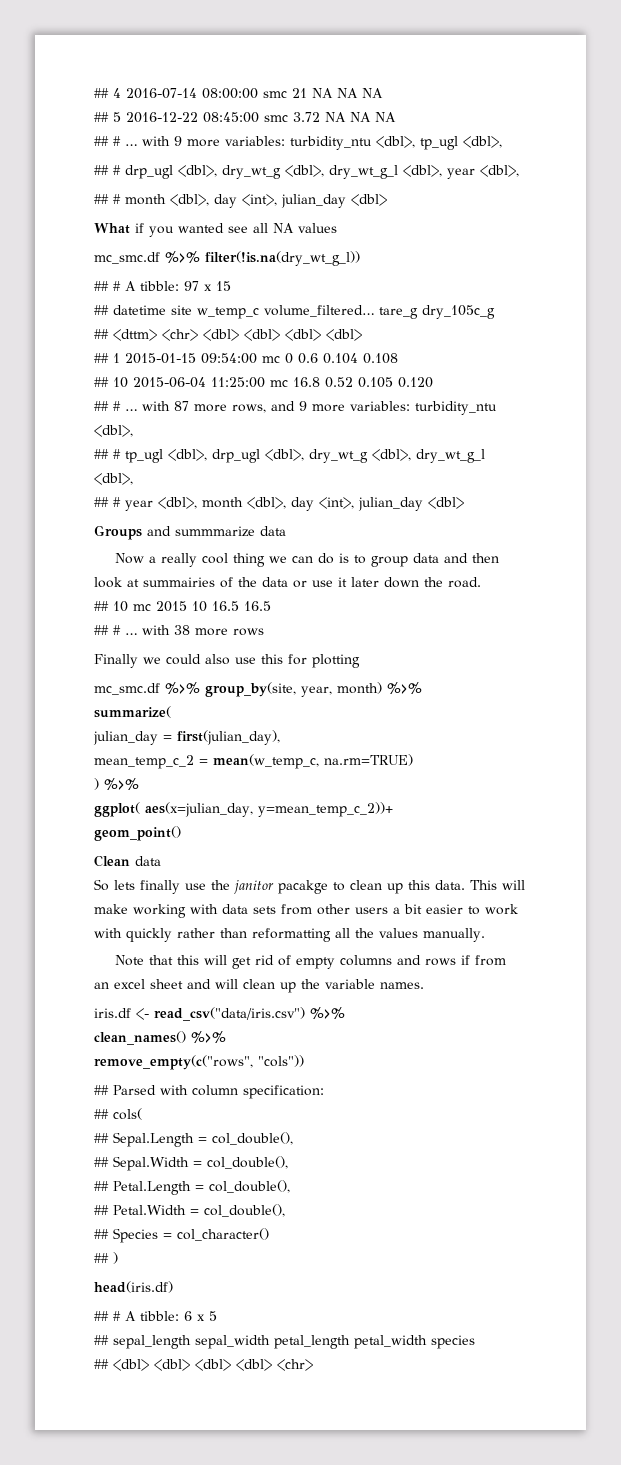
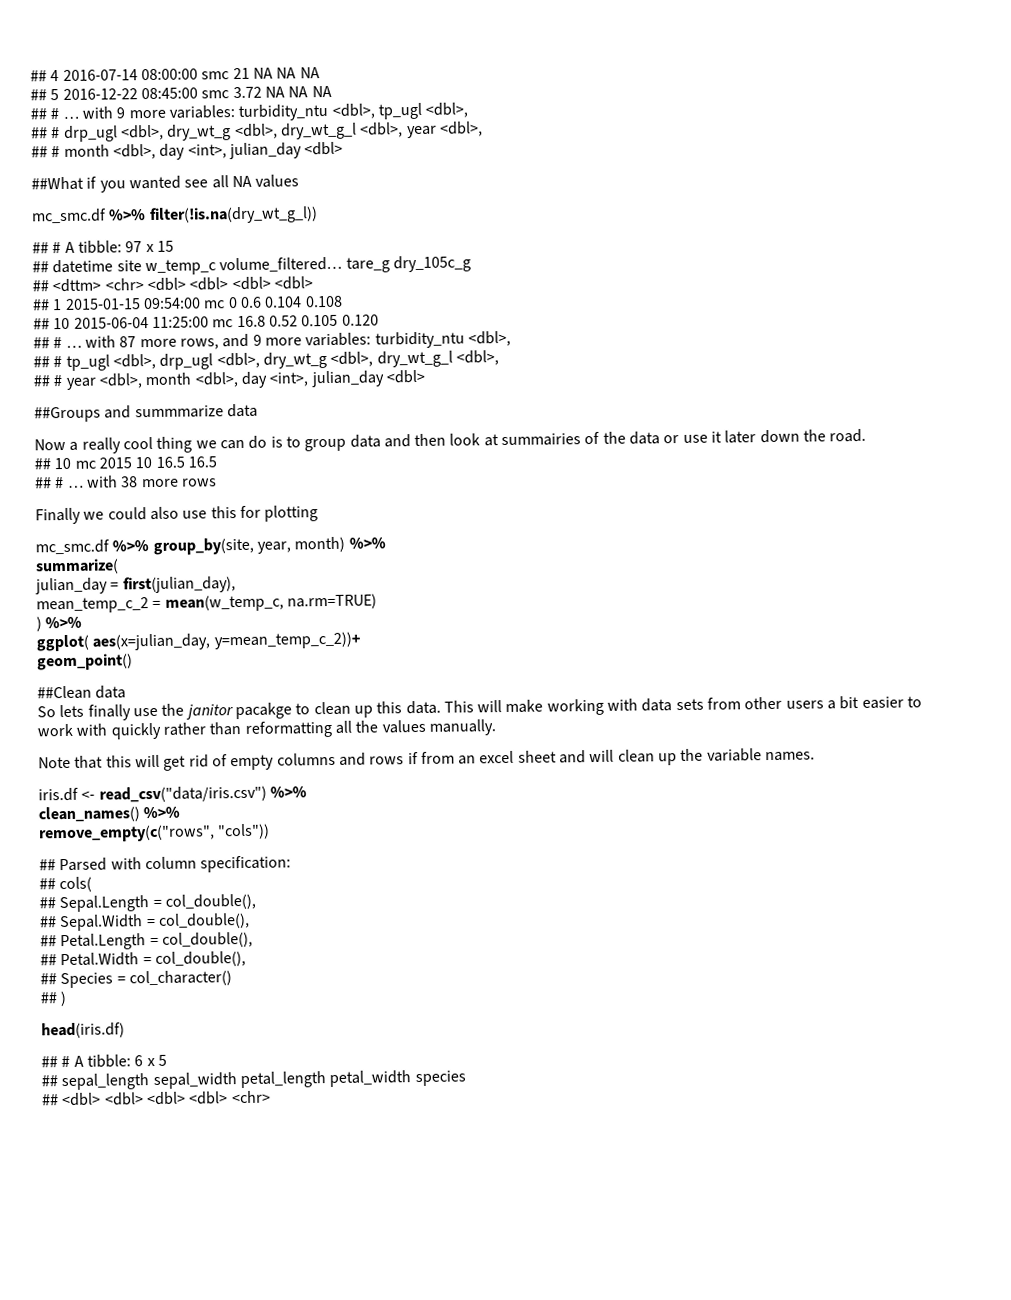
[94,223,130,234] What -> [31,176,84,191] ##What
[94,525,142,540] Groups -> [34,406,101,423] ##Groups
[94,855,130,867] Clean -> [37,685,92,700] ##Clean

